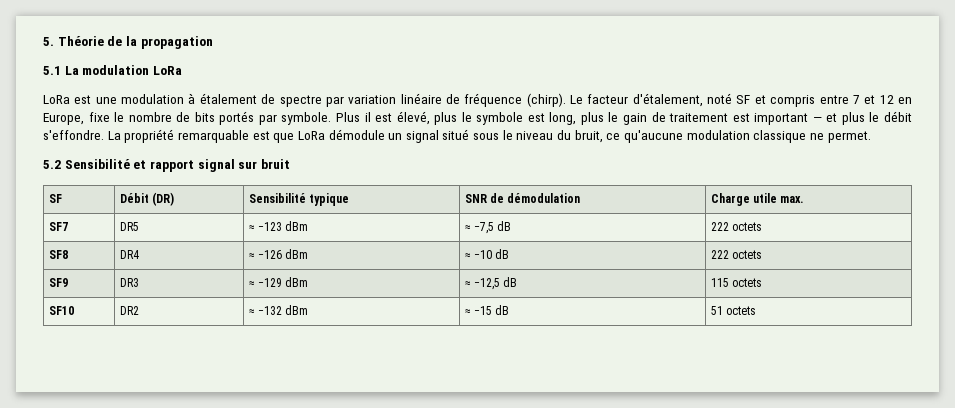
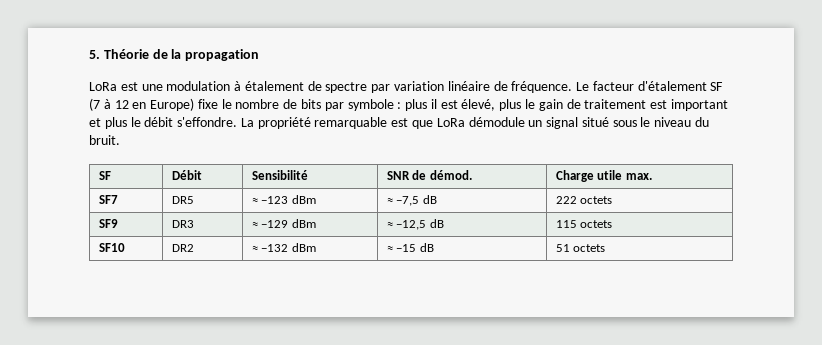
[43,65,182,75] // 5.1 La modulation LoRa -> (260, 55) none
[464,93,876,107] fréquence (chirp). Le facteur d'étalement, noté SF et compris entre 7 et -> [511,81,724,93] [89,98,111,111] fréquence. Le facteur d'étalement SF (7 à
[43,113,84,125] Europe, -> [150,98,195,111] Europe)
[219,111,360,125] portés par symbole. Plus -> [324,99,428,111] par symbole : plus
[476,112,619,125] symbole est long, plus le -> (536, 104) none
[812,117,822,122] — -> (728, 105) none
[574,130,871,143] [43,159,290,172] bruit, ce qu'aucune modulation classique ne permet. // 5.2 Sensibilité et rapport signal sur bruit -> [89,135,120,145] bruit.
[152,192,175,206] [248,193,350,206] (DR) | Sensibilité typique -> [252,170,309,180] | Sensibilité
[507,193,581,203] démodulation -> [429,170,472,180] démod.
[48,250,68,259] [119,250,139,259] [248,249,309,259] [464,249,510,259] [710,250,763,259] // SF8 | DR4 | ≈ −126 dBm | ≈ −10 dB | 222 octets -> (613, 200) none

